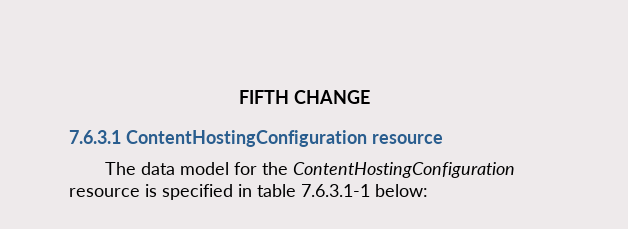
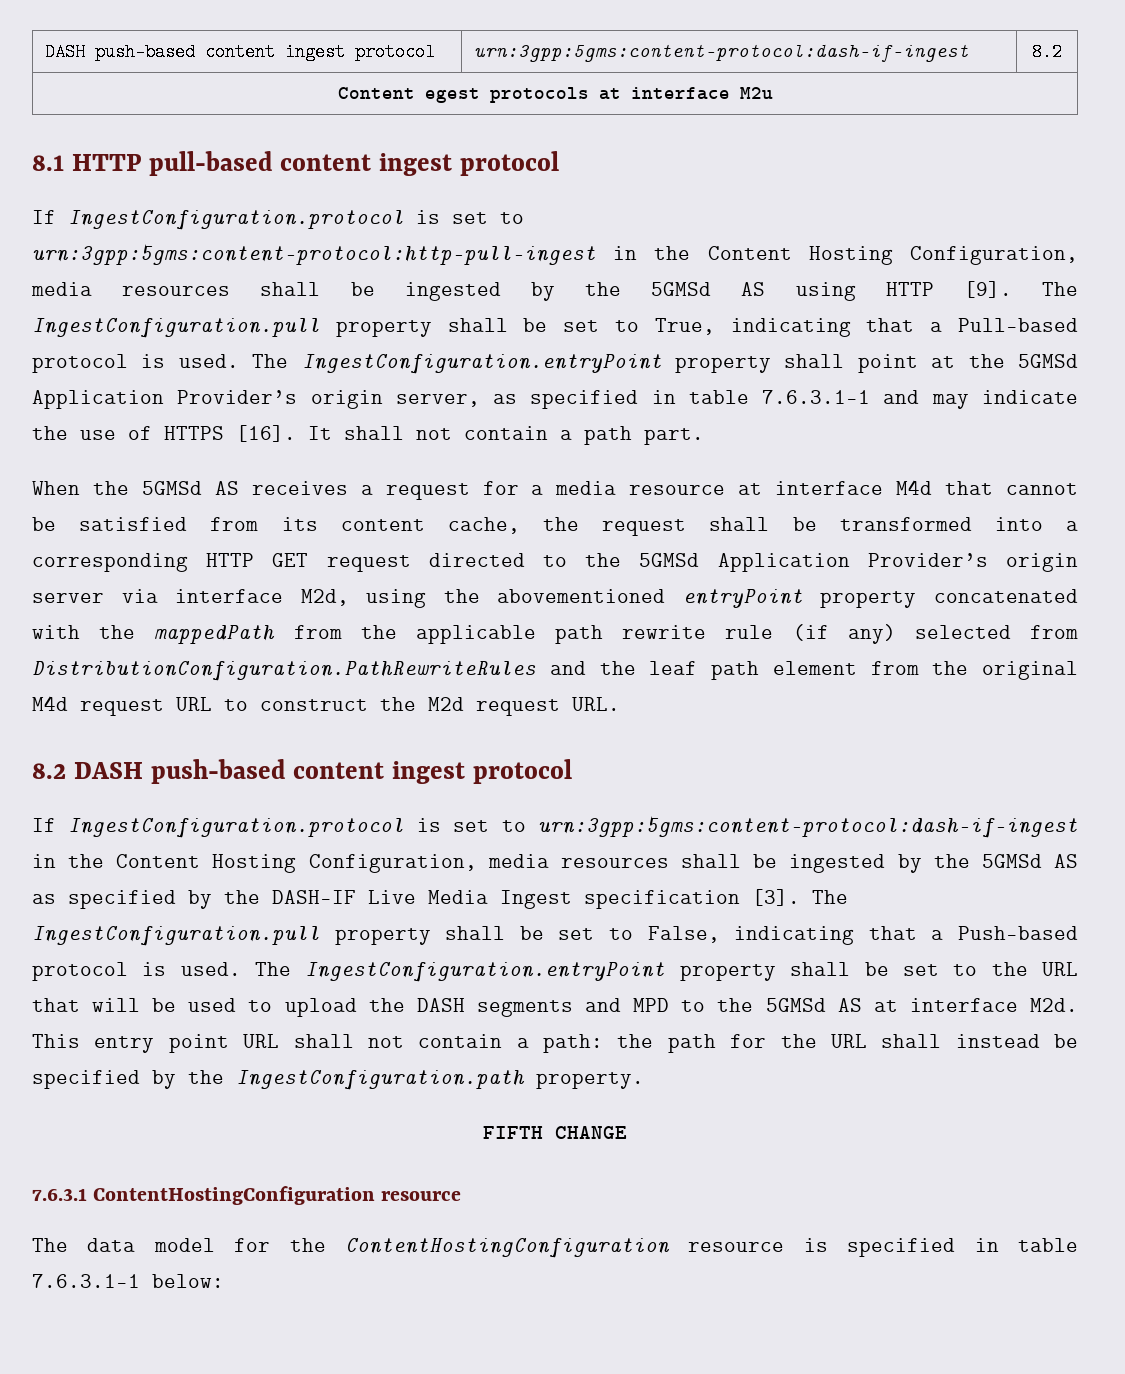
(239, 97) none -> [45,43,436,61] [474,43,970,62] [1032,43,1062,61] [337,87,773,103] [32,151,560,176] [32,210,524,230] [32,243,1079,265] [31,281,1078,301] [32,318,1078,338] [32,354,1078,374] [32,390,1078,409] [32,425,704,445] [32,480,1078,500] [32,517,1078,536] [32,553,1079,572] [32,589,1078,608] [32,624,1078,644] [32,661,1078,681] [32,696,620,716] [32,759,573,784] [32,815,1078,838] [32,854,1079,873] [32,889,848,909] [32,926,1079,946] [32,962,1078,982] [32,998,1078,1017] [32,1034,1078,1053] [32,1070,644,1090] DASH push-based content ingest protocol | urn:3gpp:5gms:content-protocol:dash-if-ingest | 8.2 // Content egest protocols at interface M2u // 8.1 HTTP pull-based content ingest protocol // If IngestConfiguration.protocol is set to urn:3gpp:5gms:content-protocol:http-pull-ingest in the Content Hosting Configuration, media resources shall be ingested by the 5GMSd AS using HTTP [9]. The IngestConfiguration.pull property shall be set to True, indicating that a Pull-based protocol is used. The IngestConfiguration.entryPoint property shall point at the 5GMSd Application Provider’s origin server, as specified in table 7.6.3.1-1 and may indicate the use of HTTPS [16]. It shall not contain a path part. // When the 5GMSd AS receives a request for a media resource at interface M4d that cannot be satisfied from its content cache, the request shall be transformed into a corresponding HTTP GET request directed to the 5GMSd Application Provider’s origin server via interface M2d, using the abovementioned entryPoint property concatenated with the mappedPath from the applicable path rewrite rule (if any) selected from DistributionConfiguration.PathRewriteRules and the leaf path element from the original M4d request URL to construct the M2d request URL. // 8.2 DASH push-based content ingest protocol // If IngestConfiguration.protocol is set to urn:3gpp:5gms:content-protocol:dash-if-ingest in the Content Hosting Configuration, media resources shall be ingested by the 5GMSd AS as specified by the DASH-IF Live Media Ingest specification [3]. The IngestConfiguration.pull property shall be set to False, indicating that a Push-based protocol is used. The IngestConfiguration.entryPoint property shall be set to the URL that will be used to upload the DASH segments and MPD to the 5GMSd AS at interface M2d. This entry point URL shall not contain a path: the path for the URL shall instead be specified by the IngestConfiguration.path property. //

